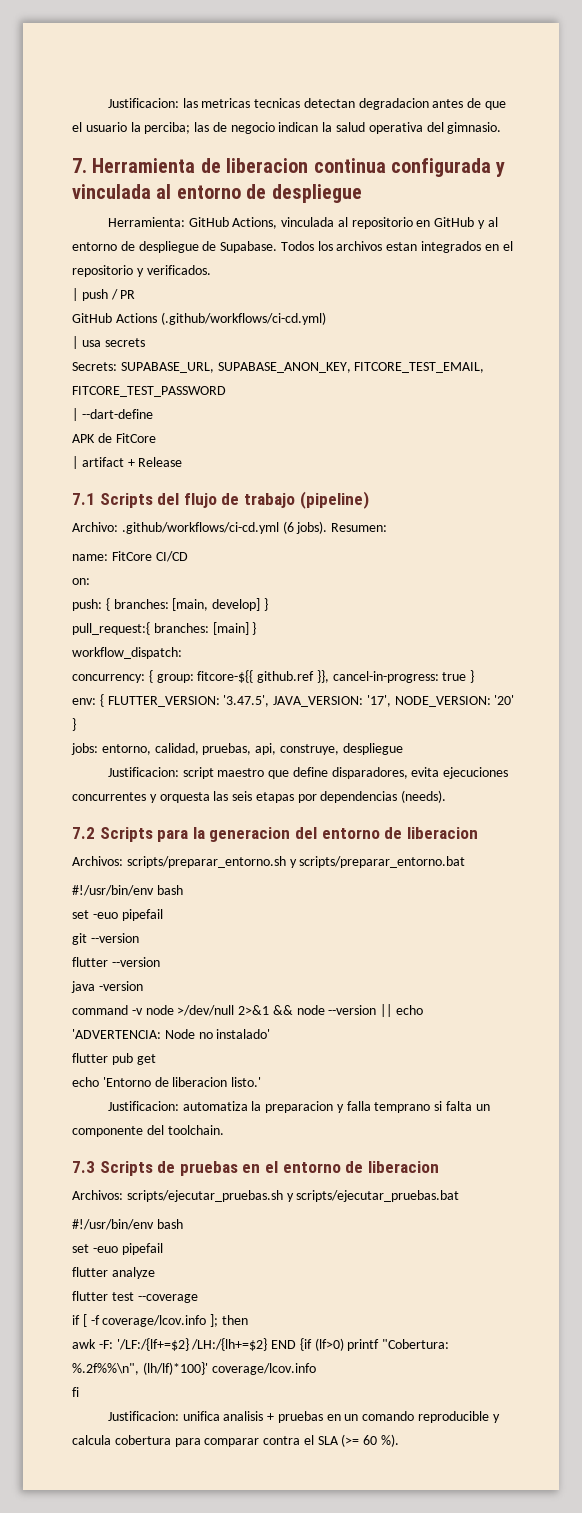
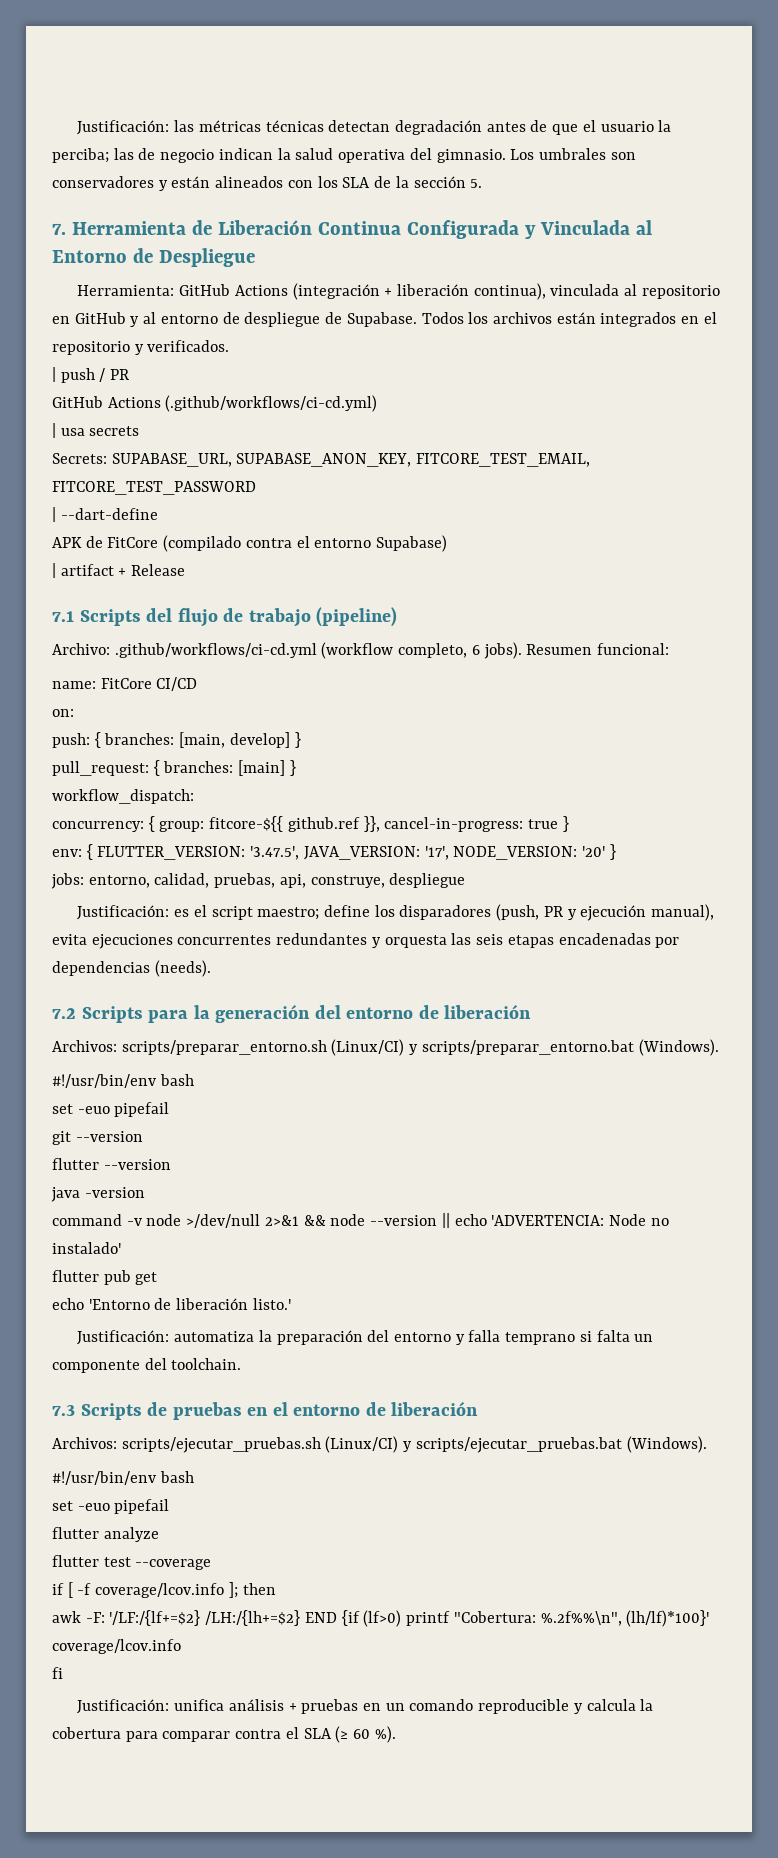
[107,98,429,110] Justificacion: las metricas tecnicas detectan degradacion -> [77,120,482,135] Justificación: las métricas técnicas detectan degradación
[72,158,506,177] [72,184,362,203] [107,217,278,229] // 7. Herramienta de liberacion continua configurada y vinculada al entorno de despliegue // Herramienta: GitHub Actions, -> [510,148,636,160] [52,176,483,191] [52,220,652,239] [52,248,255,267] [77,283,546,300] Los umbrales son conservadores y están alineados con los SLA de la sección 5. // 7. Herramienta de Liberación Continua Configurada y Vinculada al Entorno de Despliegue // Herramienta: GitHub Actions (integración + liberación continua),
[386,242,418,251] estan -> [556,312,596,324] están
(156, 438) none -> [163,535,448,552] (compilado contra el entorno Supabase)
[282,521,388,534] (6 jobs). Resumen: -> [321,642,670,659] (workflow completo, 6 jobs). Resumen funcional:
[72,622,150,635] pull_request:{ -> [52,760,160,776] pull_request: {
[107,767,408,779] Justificacion: script maestro que define disparadores, -> [77,904,715,921] Justificación: es el script maestro; define los disparadores (push, PR y ejecución manual),
(146, 796) none -> [276,933,368,945] redundantes
(294, 797) none -> [558,933,651,945] encadenadas
[209,827,291,842] generacion -> [215,1004,311,1023] generación
[406,827,478,839] liberacion -> [444,1004,532,1019] liberación
(286, 862) none -> [331,1039,405,1056] (Linux/CI)
(466, 862) none -> [638,1039,719,1056] (Windows).
[172,1077,228,1087] liberacion -> [176,1298,249,1310] liberación
[107,1101,179,1111] Justificacion: -> [77,1330,170,1345] Justificación:
[265,1101,334,1113] preparacion -> [276,1330,451,1345] preparación del entorno
[367,1161,439,1173] liberacion -> [391,1401,479,1416] liberación
(283, 1196) none -> [325,1436,399,1453] (Linux/CI)
(460, 1196) none -> [626,1436,707,1453] (Windows).
[107,1411,264,1421] Justificacion: unifica analisis -> [77,1699,284,1714] Justificación: unifica análisis
(111, 1440) none -> [640,1699,654,1711] la
[341,1434,360,1447] (>= -> [335,1726,349,1743] (≥

